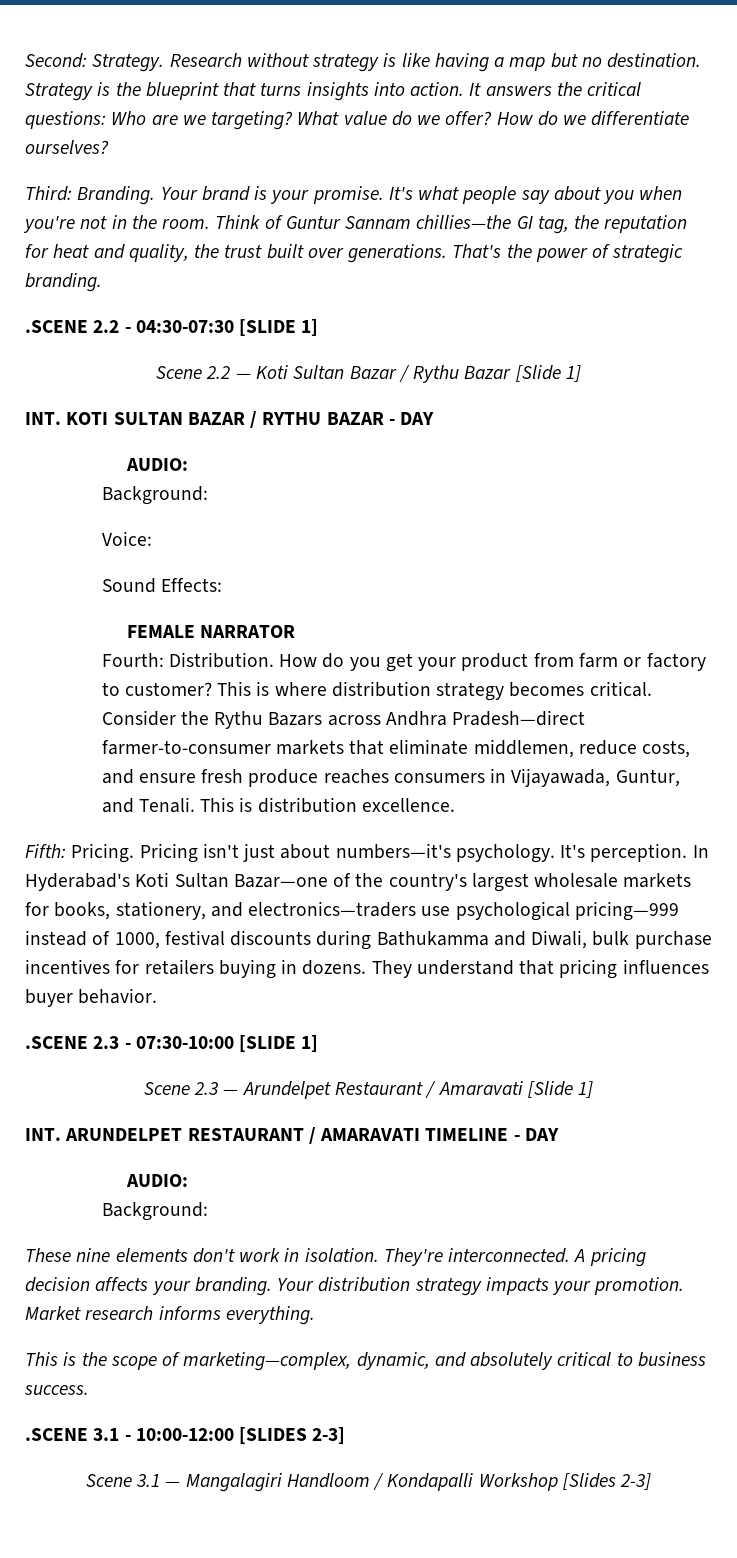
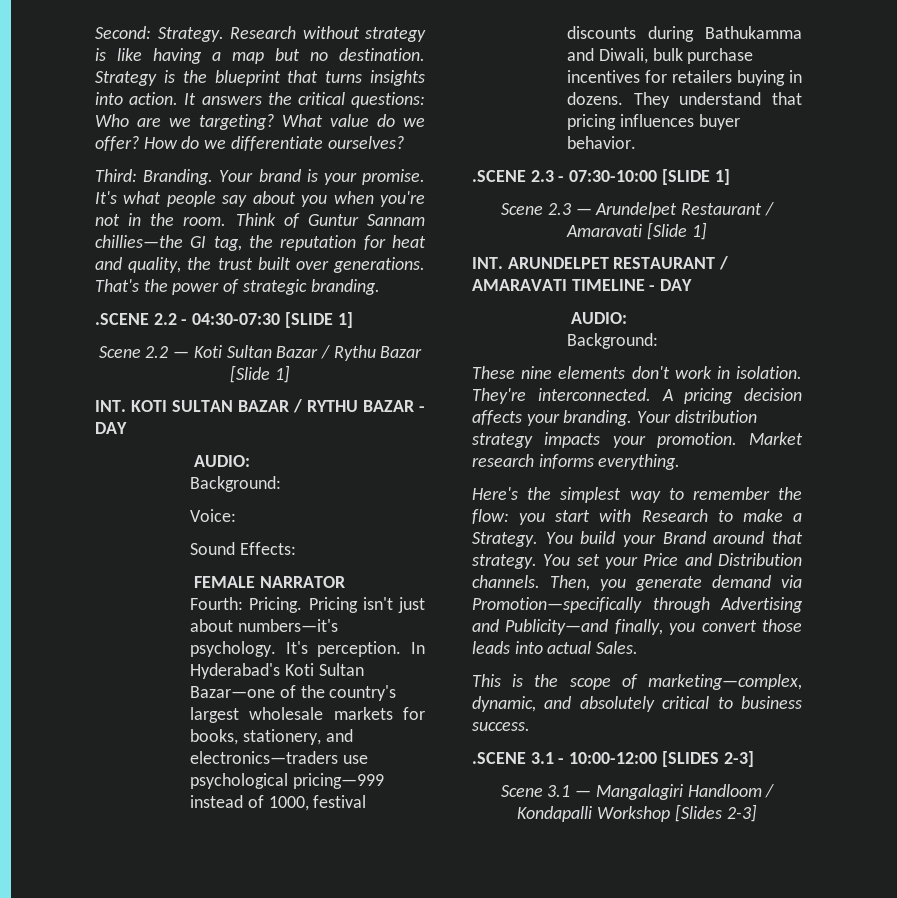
[168,652,706,672] [101,681,652,701] [101,710,586,729] [101,739,691,758] [101,768,680,787] [101,797,455,813] [25,844,66,858] Distribution. How do you get your product from farm or factory to customer? This is where distribution strategy becomes critical. Consider the Rythu Bazars across Andhra Pradesh—direct farmer-to-consumer markets that eliminate middlemen, reduce costs, and ensure fresh produce reaches consumers in Vijayawada, Guntur, and Tenali. This is distribution excellence. // Fifth: -> (244, 603) none
(315, 1315) none -> [472,487,802,503] [472,509,802,525] [472,531,803,547] [472,553,802,569] [472,575,802,591] [472,597,803,613] [472,619,802,635] [472,641,639,654] // Here's the simplest way to remember the flow: you start with Research to make a Strategy. You build your Brand around that strategy. You set your Price and Distribution channels. Then, you generate demand via Promotion—specifically through Advertising and Publicity—and finally, you convert those leads into actual Sales.

